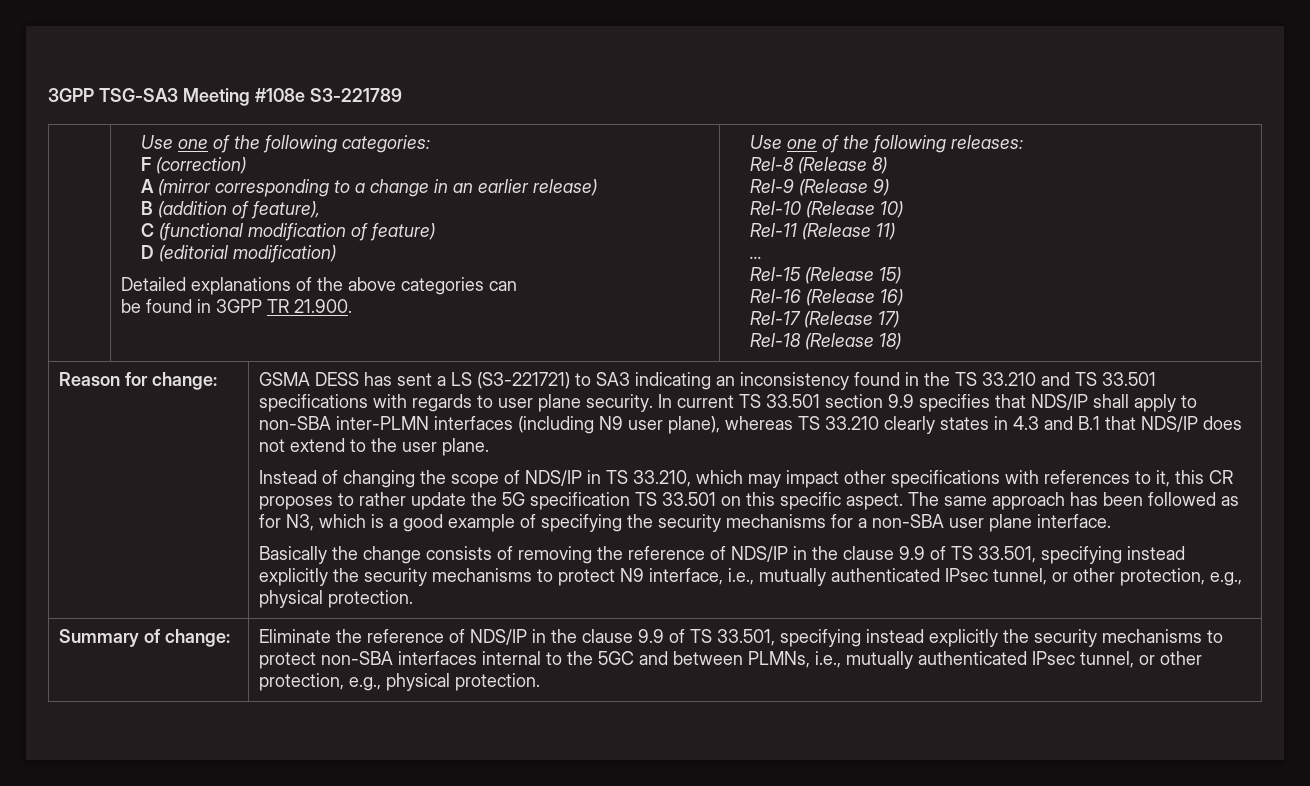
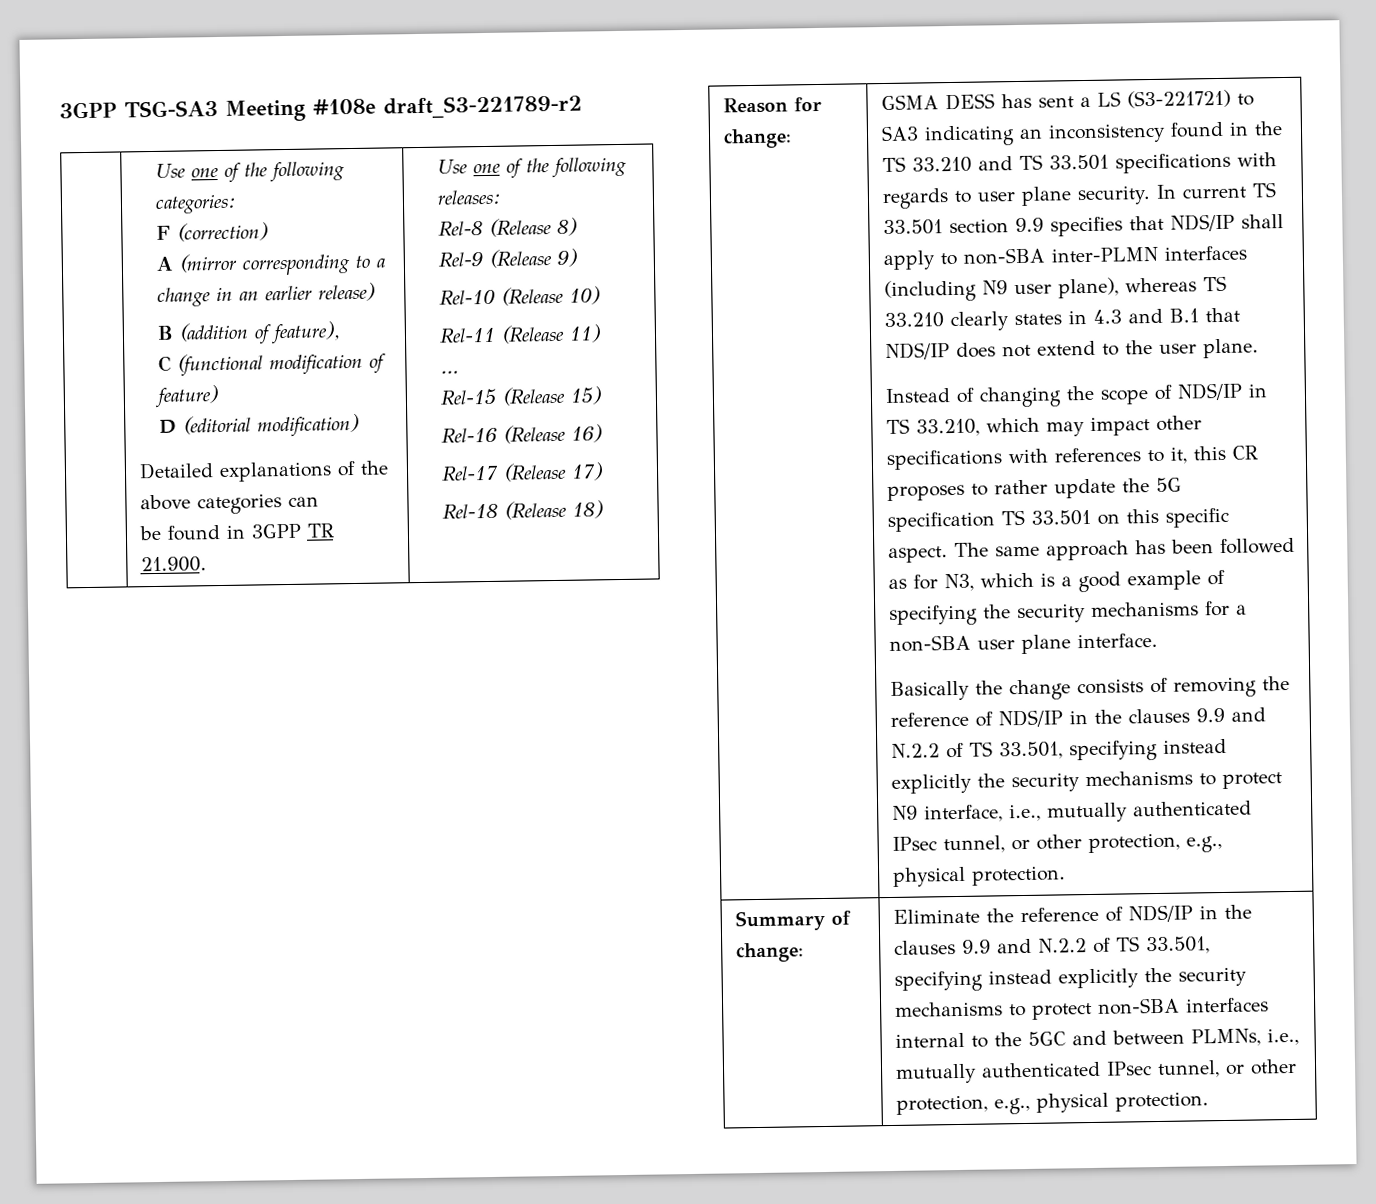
[310,88,402,102] S3-221789 -> [383,94,582,119] draft_S3-221789-r2
[842,546,925,560] clause 9.9 -> [1127,707,1266,724] [890,743,940,758] clauses 9.9 and N.2.2
[581,629,664,643] clause 9.9 -> [893,938,1087,955] clauses 9.9 and N.2.2

